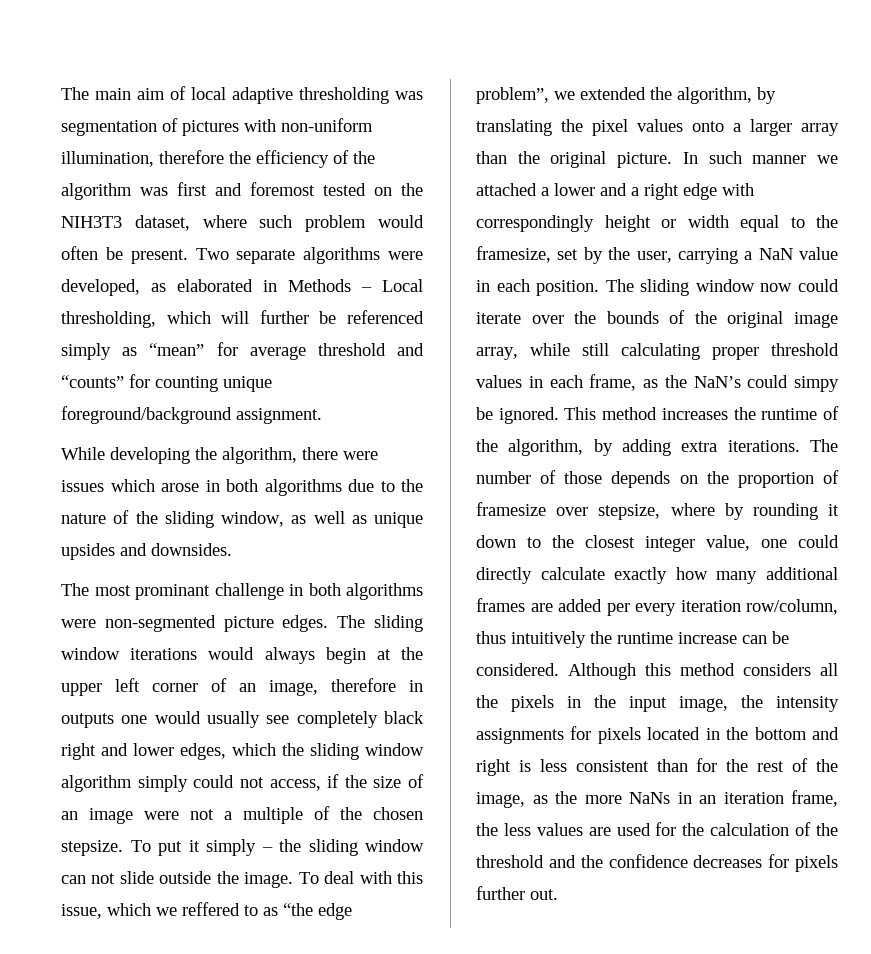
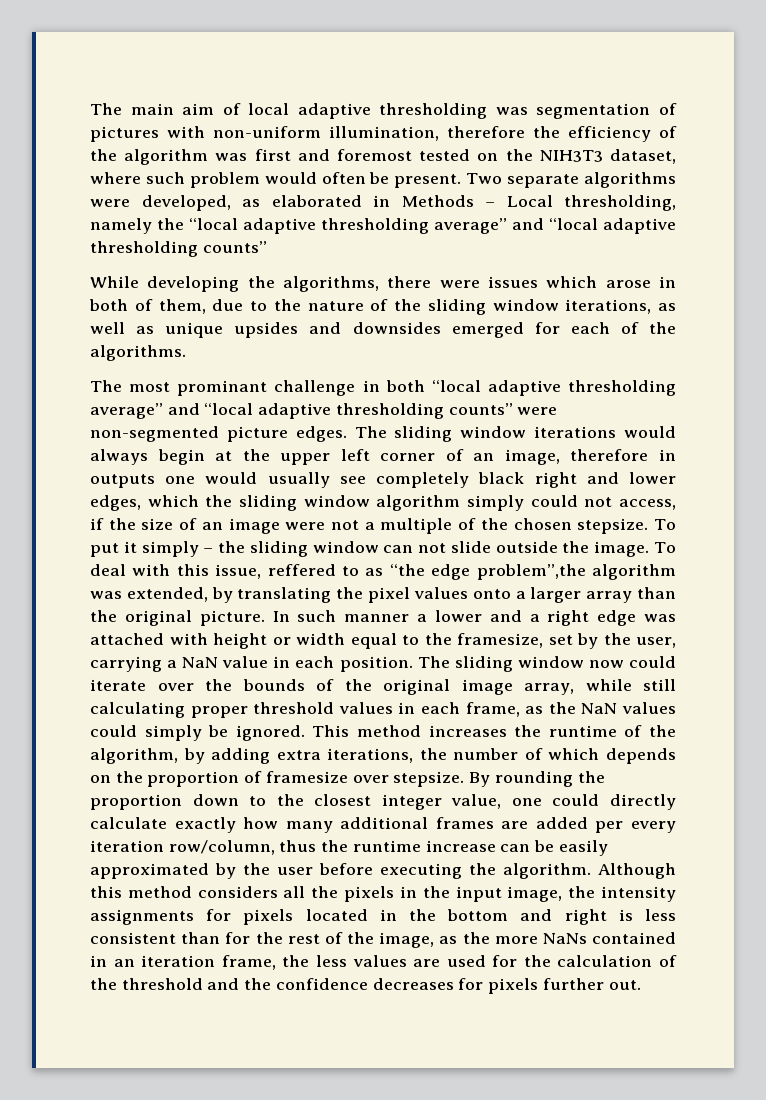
[166,310,424,324] [61,342,424,360] [61,374,272,392] [61,406,322,424] which will further be referenced simply as “mean” for average threshold and “counts” for counting unique foreground/background assignment. -> [90,218,676,234] [90,241,267,257] namely the “local adaptive thresholding average” and “local adaptive thresholding counts”
[222,447,297,464] algorithm, -> [283,276,379,292] algorithms,
[264,479,342,496] algorithms -> [134,299,206,314] of them,
[221,511,284,527] window, -> [492,299,652,314] window iterations,
[151,543,232,556] downsides. -> [352,322,677,338] [90,345,186,361] downsides emerged for each of the algorithms.
[346,583,423,600] algorithms -> [431,380,676,396] [90,403,513,419] “local adaptive thresholding average” and “local adaptive thresholding counts”
[107,903,177,916] which we -> (262, 571) none
[476,87,752,104] problem”, we extended the algorithm, -> [476,564,676,580] [90,587,208,602] problem”,the algorithm was extended,
[817,155,838,164] [476,183,537,196] we attached -> (410, 618) none
[722,183,754,196] [476,215,594,232] with correspondingly -> [643,614,676,622] [90,633,208,645] was attached with
[693,375,839,392] NaN’s could simpy -> [581,702,677,714] [90,725,202,741] NaN values could simply
[727,439,838,452] iterations. The -> [327,748,447,763] iterations, the
[564,471,603,484] those -> [548,748,600,760] which
[598,503,839,520] stepsize, where by rounding it -> [393,771,605,787] [90,794,182,810] stepsize. By rounding the proportion
[511,631,586,648] intuitively -> (317, 846) none
[476,663,559,676] considered. -> [558,840,608,856] [90,863,591,879] easily approximated by the user before executing the algorithm.
(670, 798) none -> [592,932,676,944] contained

